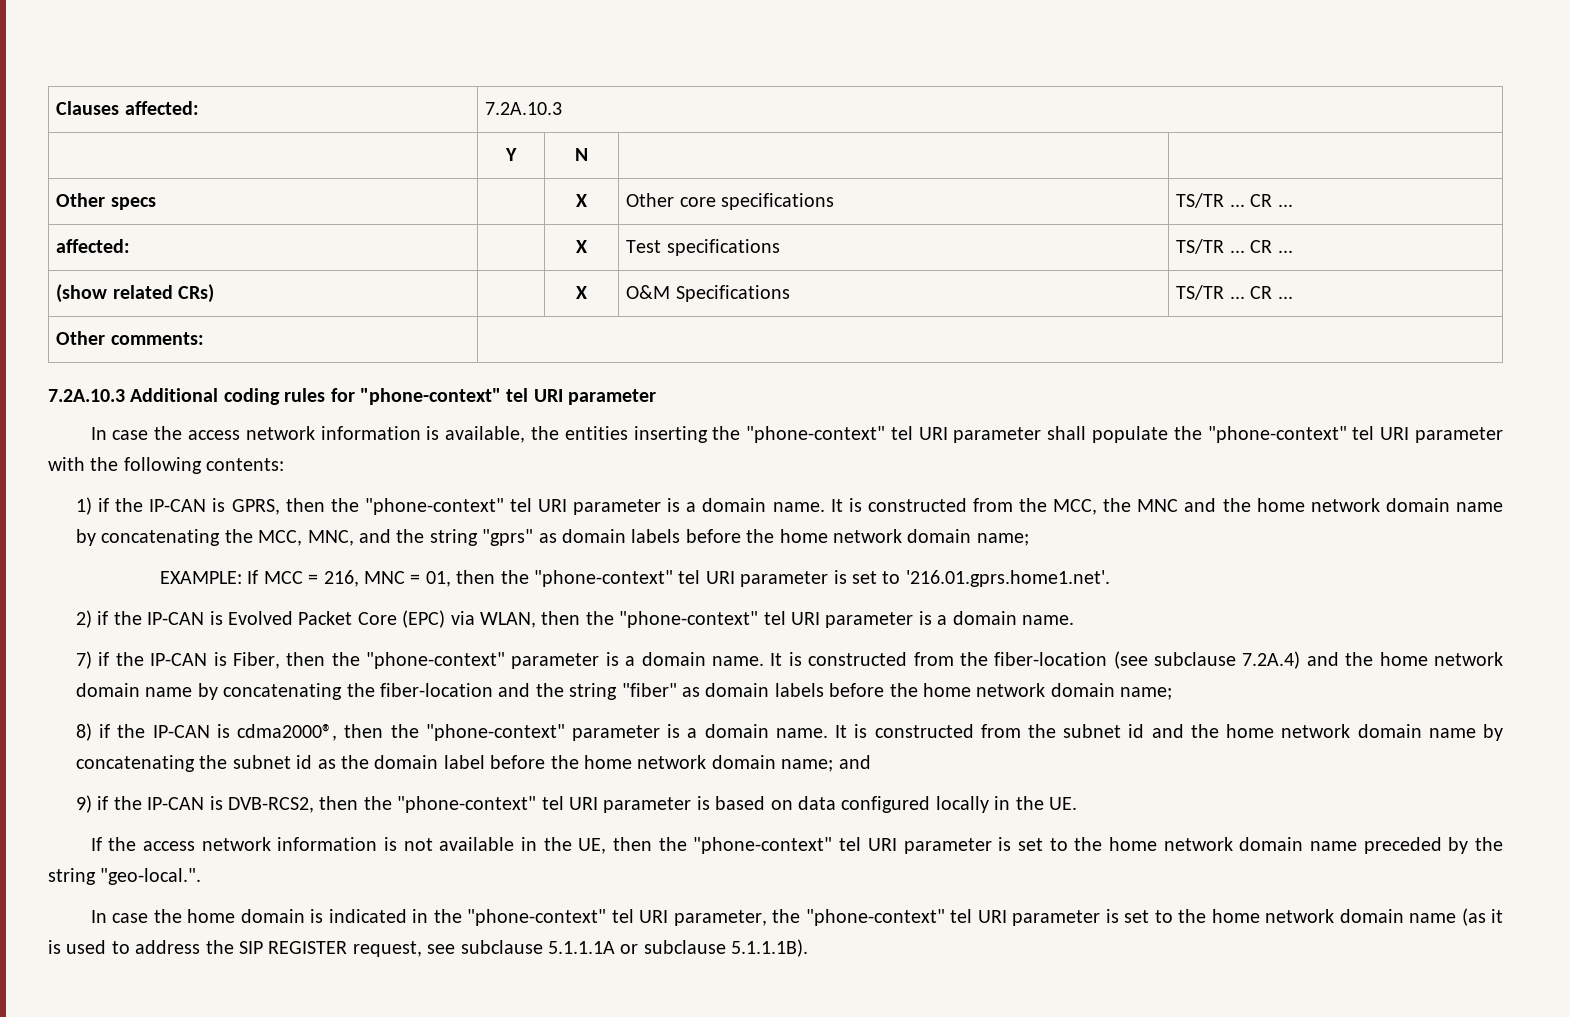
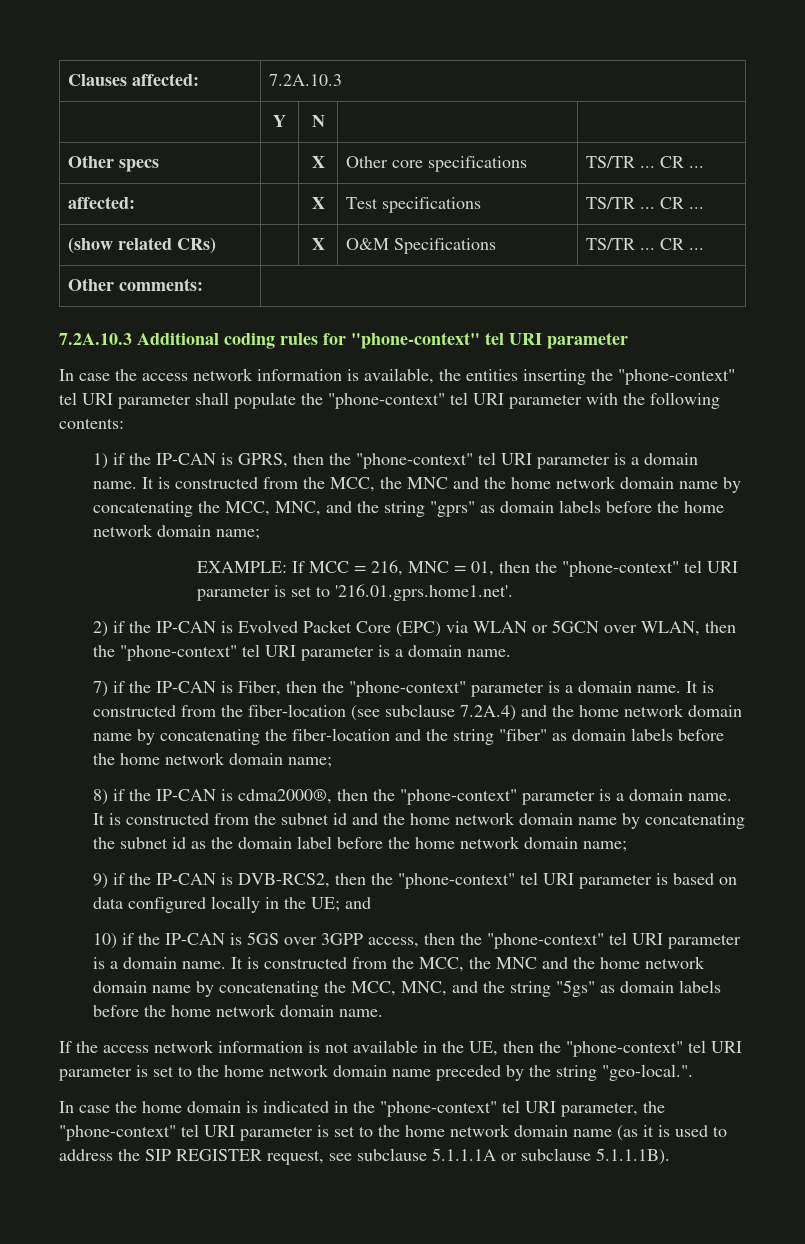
(475, 618) none -> [473,620,638,633] WLAN or 5GCN over
[838,755,871,769] and -> (628, 846) none
[1049,797,1078,810] UE. -> [311,897,372,912] [93,932,742,949] [93,956,706,972] [93,980,722,997] [93,1004,384,1017] UE; and // 10) if the IP-CAN is 5GS over 3GPP access, then the "phone-context" tel URI parameter is a domain name. It is constructed from the MCC, the MNC and the home network domain name by concatenating the MCC, MNC, and the string "5gs" as domain labels before the home network domain name.

